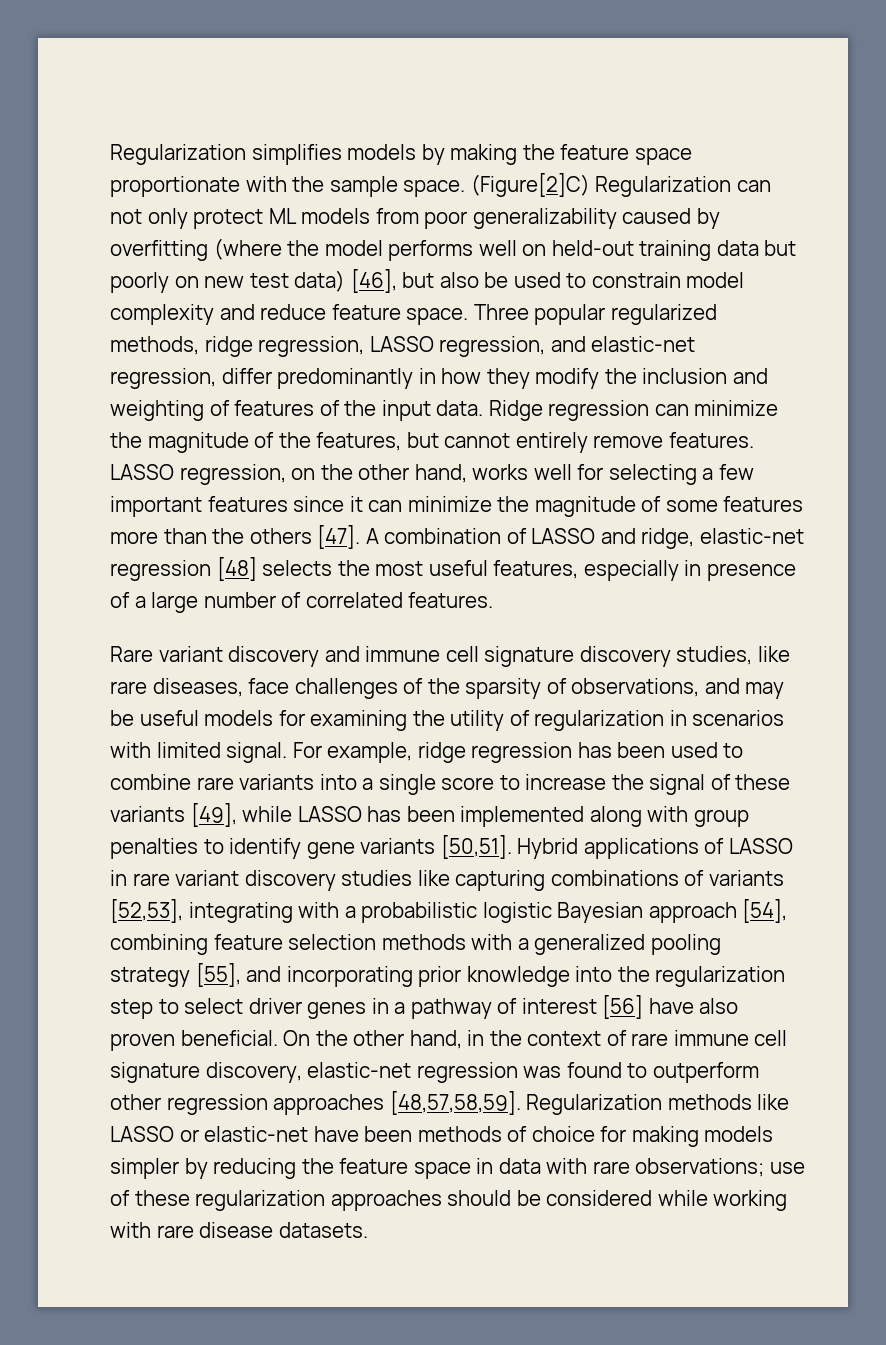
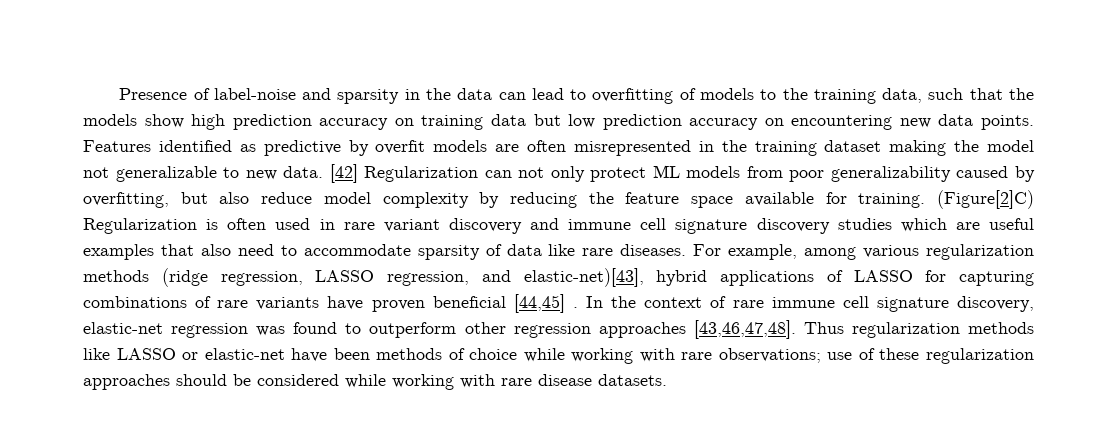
[110,144,692,165] [110,173,590,197] Regularization simplifies models by making the feature space proportionate with the sample space. (Figure[2]C) -> [119,88,1035,104] [83,114,1034,130] [83,140,1034,156] [83,164,358,183] Presence of label-noise and sparsity in the data can lead to overfitting of models to the training data, such that the models show high prediction accuracy on training data but low prediction accuracy on encountering new data points. Features identified as predictive by overfit models are often misrepresented in the training dataset making the model not generalizable to new data. [42]
[110,238,797,261] [110,269,745,293] [110,304,717,325] [110,336,696,357] [110,368,768,389] [110,400,779,421] [110,432,754,453] [110,464,754,485] [110,496,804,517] [110,525,804,549] [110,557,796,581] [110,592,494,613] [110,646,153,662] overfitting (where the model performs well on held-out training data but poorly on new test data) [46], but also be used to constrain model complexity and reduce feature space. Three popular regularized methods, ridge regression, LASSO regression, and elastic-net regression, differ predominantly in how they modify the inclusion and weighting of features of the input data. Ridge regression can minimize the magnitude of the features, but cannot entirely remove features. LASSO regression, on the other hand, works well for selecting a few important features since it can minimize the magnitude of some features more than the others [47]. A combination of LASSO and ridge, elastic-net regression [48] selects the most useful features, especially in presence of a large number of correlated features. // Rare -> [83,190,1034,209] [83,218,375,234] overfitting, but also reduce model complexity by reducing the feature space available for training. (Figure[2]C) Regularization is often used in rare
[676,646,790,665] [110,678,785,699] [110,710,785,731] [110,742,744,763] [110,774,791,795] [110,803,749,827] [110,835,793,859] [110,870,784,891] [110,899,788,923] [110,934,721,955] [110,963,786,987] [110,995,739,1019] [110,1030,485,1051] studies, like rare diseases, face challenges of the sparsity of observations, and may be useful models for examining the utility of regularization in scenarios with limited signal. For example, ridge regression has been used to combine rare variants into a single score to increase the signal of these variants [49], while LASSO has been implemented along with group penalties to identify gene variants [50,51]. Hybrid applications of LASSO in rare variant discovery studies like capturing combinations of variants [52,53], integrating with a probabilistic logistic Bayesian approach [54], combining feature selection methods with a generalized pooling strategy [55], and incorporating prior knowledge into the regularization step to select driver genes in a pathway of interest [56] have also proven beneficial. On the other hand, in -> [837,218,1034,232] [83,244,1034,260] [83,268,1034,287] [83,294,604,313] studies which are useful examples that also need to accommodate sparsity of data like rare diseases. For example, among various regularization methods (ridge regression, LASSO regression, and elastic-net)[43], hybrid applications of LASSO for capturing combinations of rare variants have proven beneficial [44,45] . In
[389,1091,663,1115] [48,57,58,59]. Regularization -> [693,320,960,339] [43,46,47,48]. Thus regularization
[600,1126,774,1147] [110,1158,541,1179] for making models simpler by reducing the feature space in data -> [523,348,634,364] while working

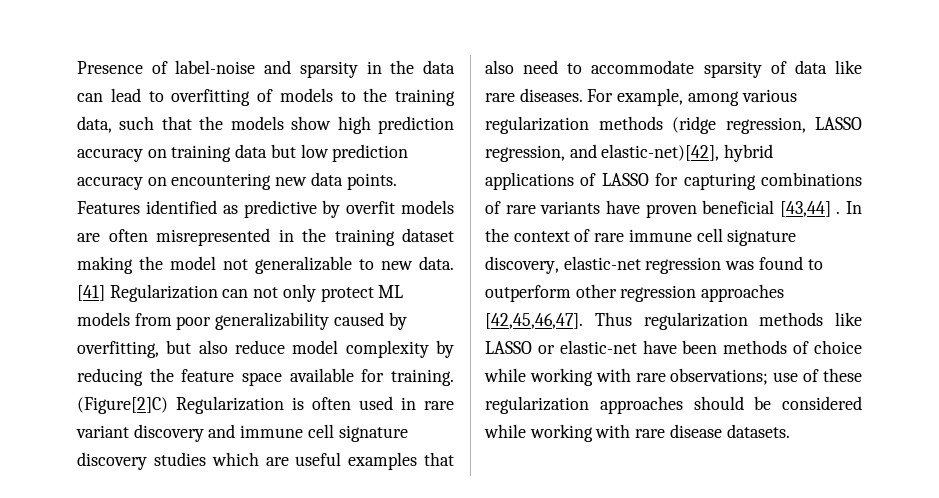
[329,164,358,183] [42] -> [77,285,105,301] [41]
[523,268,644,287] elastic-net)[43], -> [601,144,720,161] elastic-net)[42],
[513,294,565,313] [44,45] -> [779,201,831,217] [43,44]
[693,320,796,339] [43,46,47,48]. -> [485,313,583,329] [42,45,46,47].

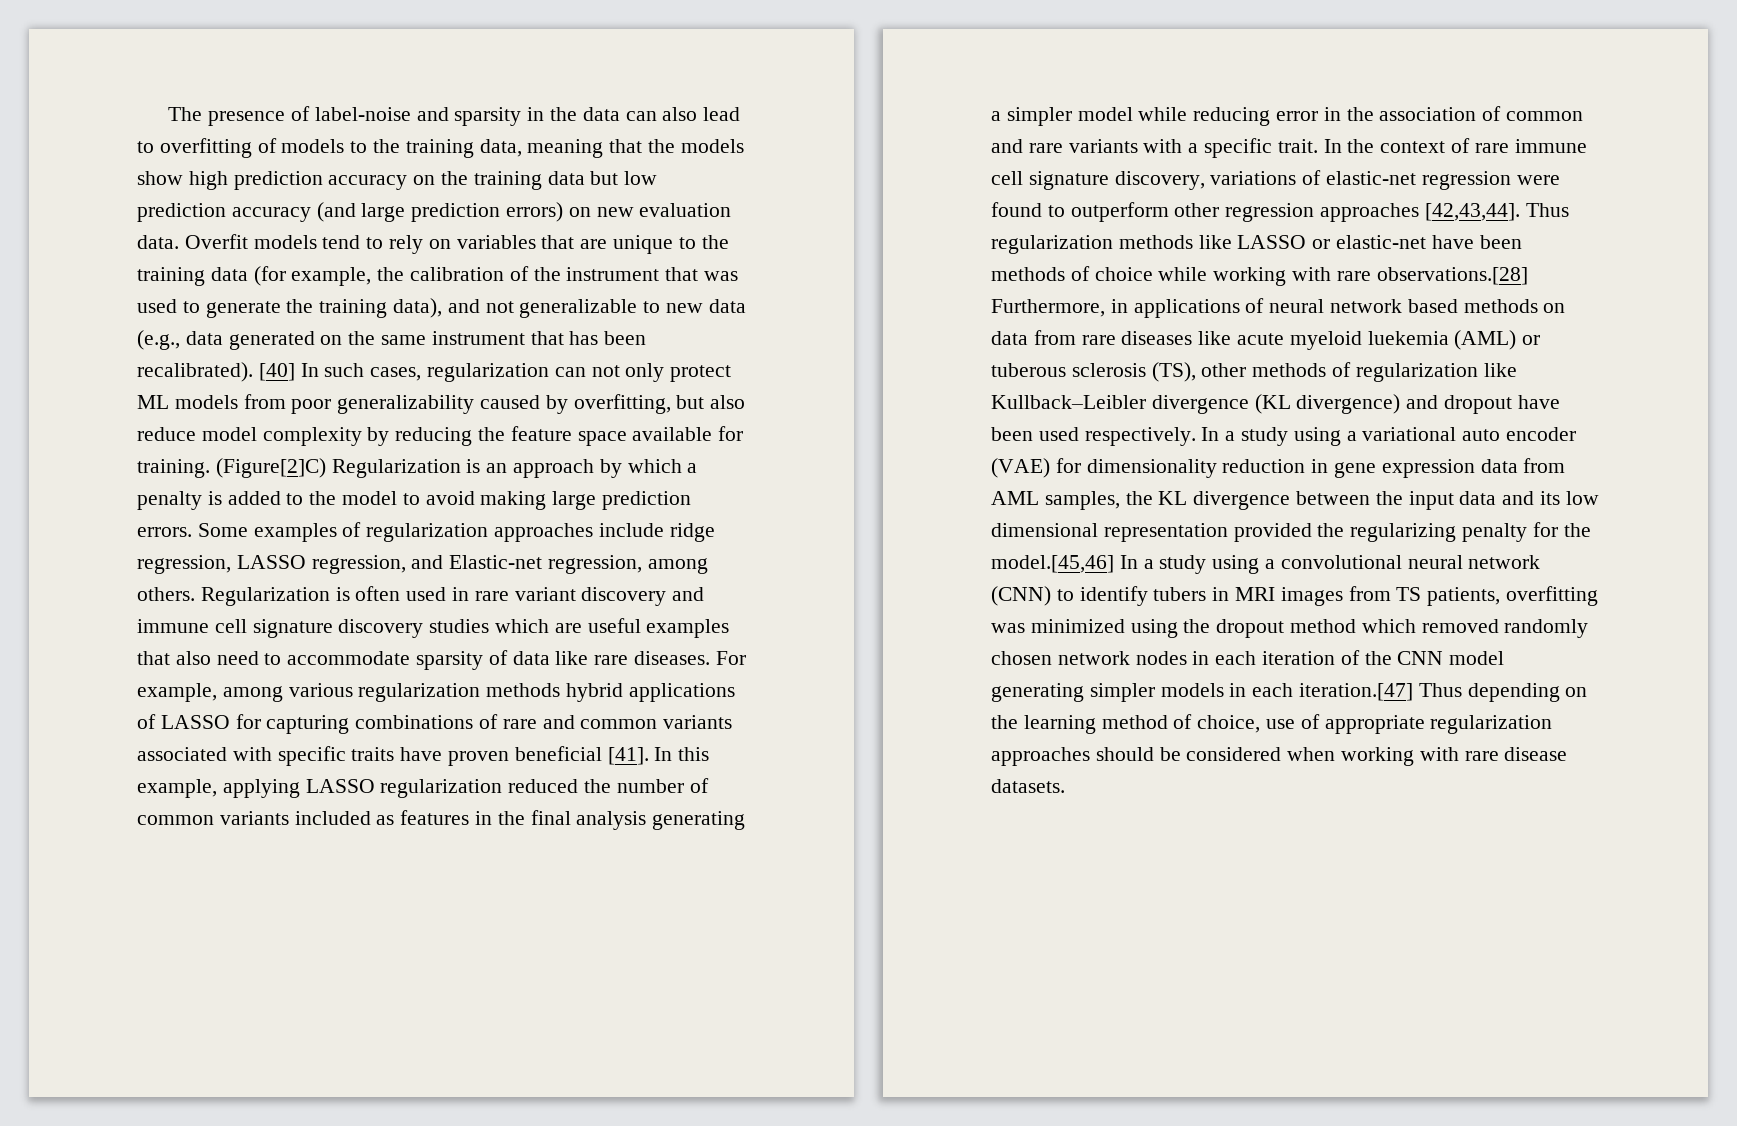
[77,61,143,74] Presence -> [168,107,286,126] The presence
(103, 97) none -> [662,107,698,121] also
[119,116,155,130] such -> [527,139,604,158] meaning
(167, 153) none -> [441,171,469,185] the
[147,172,397,190] [77,200,454,218] [77,228,454,246] [77,256,454,274] [77,284,218,302] on encountering new data points. Features identified as predictive by overfit models are often misrepresented in the training dataset making the model not generalizable to new data. [41] Regularization -> [316,202,732,222] [137,234,729,254] [137,266,739,286] [137,298,746,318] [137,330,647,350] [137,362,550,382] (and large prediction errors) on new evaluation data. Overfit models tend to rely on variables that are unique to the training data (for example, the calibration of the instrument that was used to generate the training data), and not generalizable to new data (e.g., data generated on the same instrument that has been recalibrated). [40] In such cases, regularization
(304, 403) none -> [486,459,698,478] [137,491,692,510] [137,522,715,542] [137,555,708,574] [137,587,350,606] an approach by which a penalty is added to the model to avoid making large prediction errors. Some examples of regularization approaches include ridge regression, LASSO regression, and Elastic-net regression, among others. Regularization is
[672,116,862,134] [485,144,720,162] (ridge regression, LASSO regression, and elastic-net)[42], -> (561, 690) none
[540,200,841,218] variants have proven beneficial [43,44] . -> [542,715,733,729] [137,746,710,766] [137,778,709,798] [137,810,746,830] [991,106,1584,126] [991,138,1318,158] and common variants associated with specific traits have proven beneficial [41]. In this example, applying LASSO regularization reduced the number of common variants included as features in the final analysis generating a simpler model while reducing error in the association of common and rare variants with a specific trait.
(559, 265) none -> [1210,170,1322,185] variations of
[725,261,755,270] was -> [1516,175,1560,185] were
[485,313,583,329] [42,45,46,47]. -> [1424,203,1520,221] [42,43,44].
[670,368,769,385] observations; -> [1376,267,1528,285] [991,298,1566,318] [991,330,1541,350] [991,362,1517,382] [991,394,1560,414] [991,427,1577,446] [991,458,1566,478] [991,491,1599,510] [991,522,1591,542] [991,555,1541,574] [991,586,1599,606] [991,619,1589,638] [991,650,1505,665] [991,683,1588,702] [991,714,1261,734] observations.[28] Furthermore, in applications of neural network based methods on data from rare diseases like acute myeloid luekemia (AML) or tuberous sclerosis (TS), other methods of regularization like Kullback–Leibler divergence (KL divergence) and dropout have been used respectively. In a study using a variational auto encoder (VAE) for dimensionality reduction in gene expression data from AML samples, the KL divergence between the input data and its low dimensional representation provided the regularizing penalty for the model.[45,46] In a study using a convolutional neural network (CNN) to identify tubers in MRI images from TS patients, overfitting was minimized using the dropout method which removed randomly chosen network nodes in each iteration of the CNN model generating simpler models in each iteration.[47] Thus depending on the learning method of choice,
[823,368,862,382] these -> [1324,715,1425,734] appropriate
[484,424,526,438] while -> [1287,747,1336,761] when

